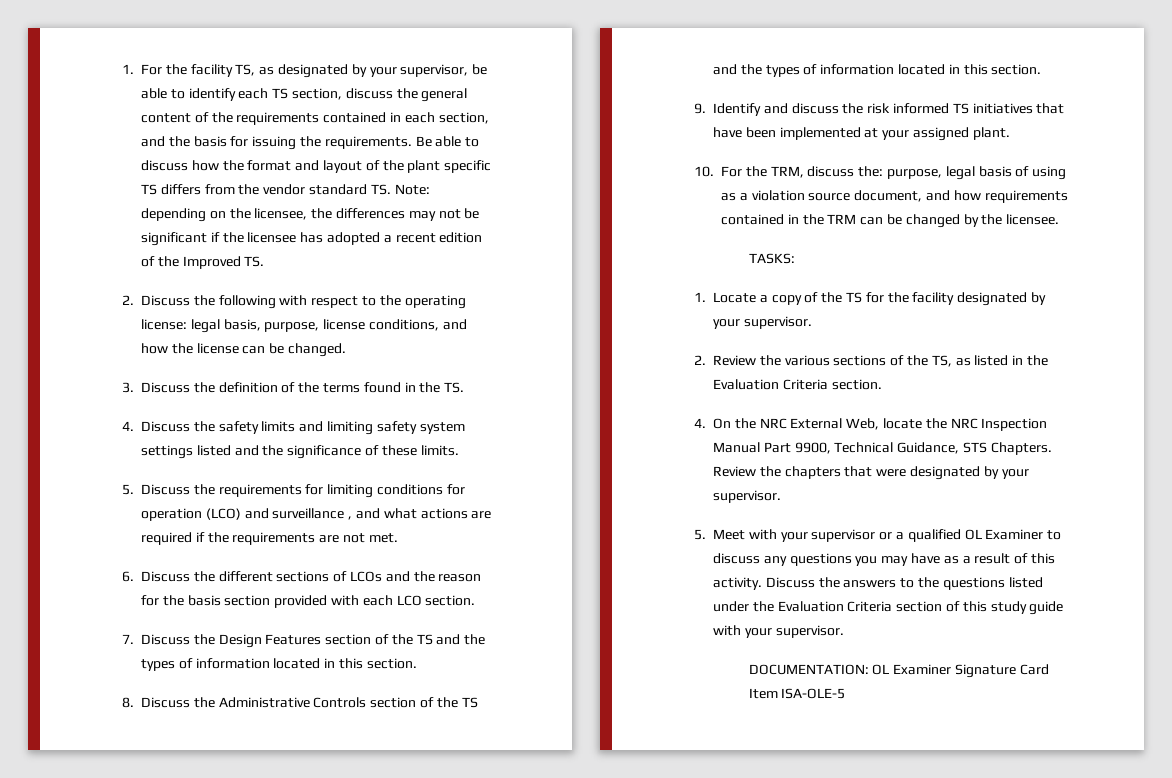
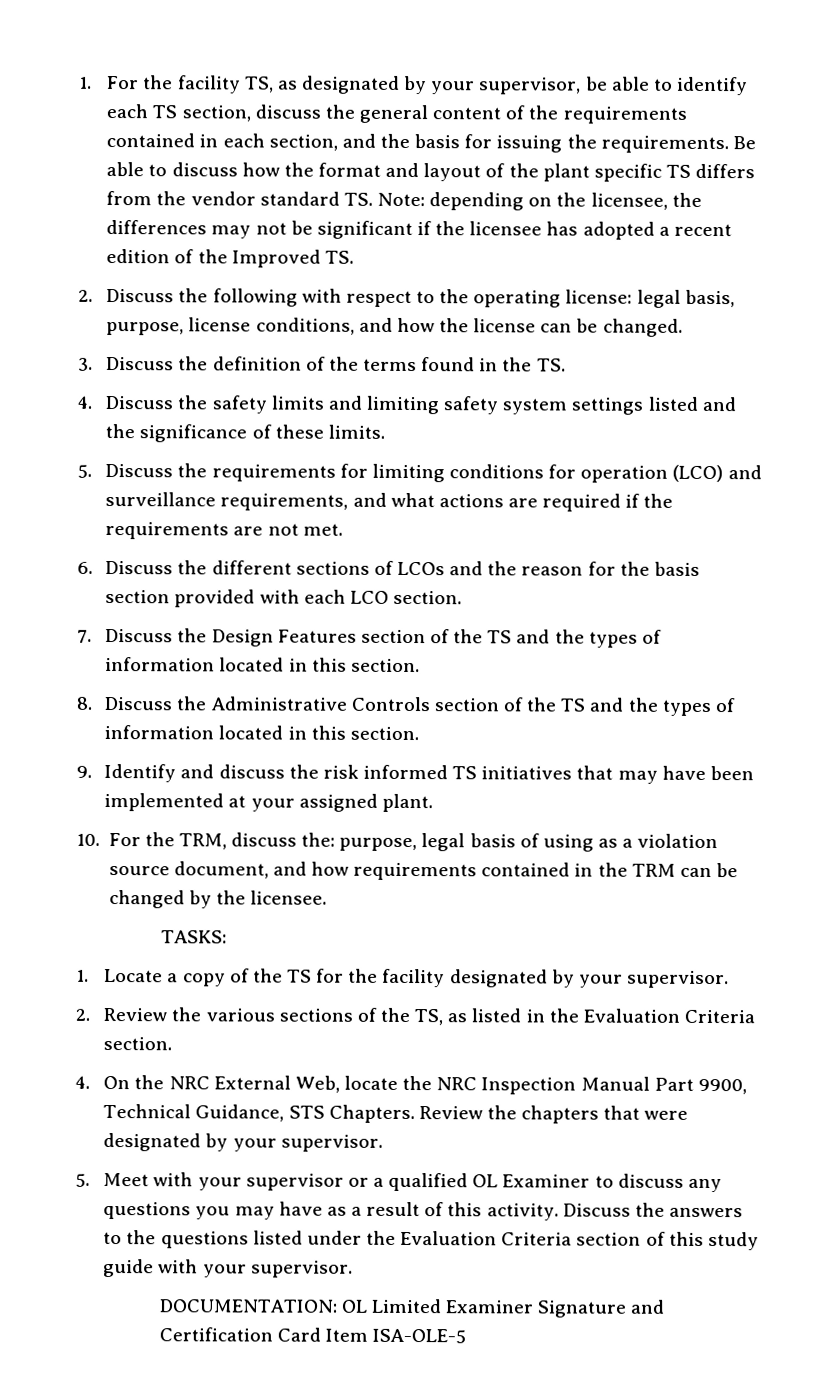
[348,516,353,520] , -> [220,493,349,511] requirements,
(1065, 108) none -> [617,770,658,784] may
(890, 669) none -> [370,1298,441,1314] Limited
(1016, 671) none -> [630,1299,665,1314] [158,1327,273,1342] and Certification

